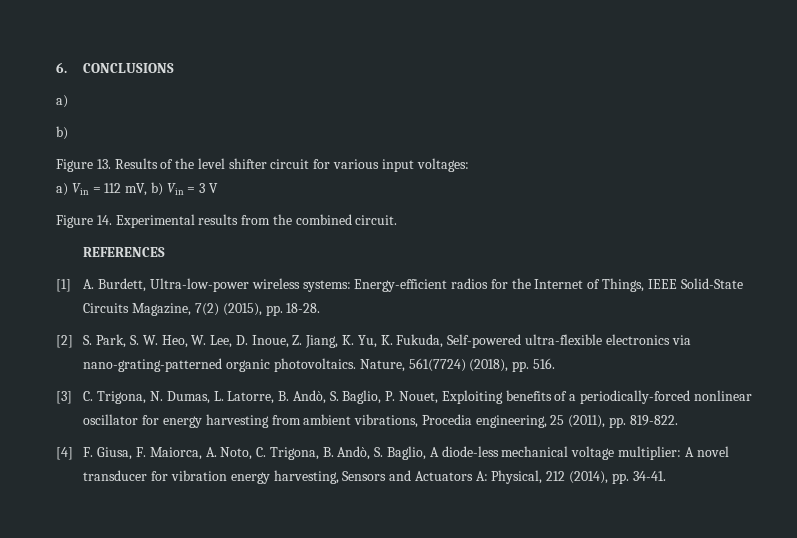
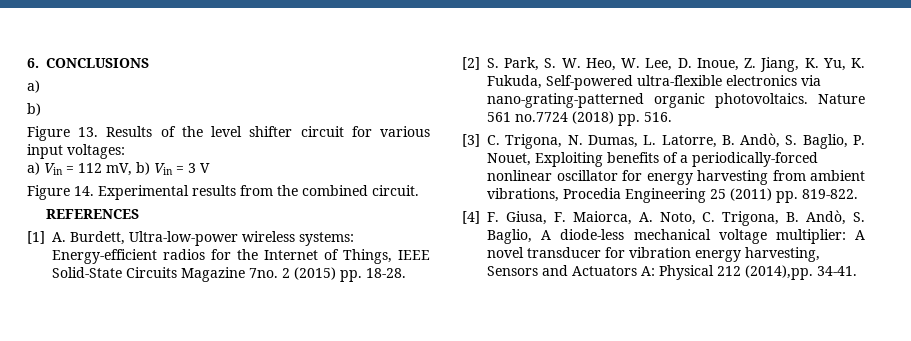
[132,303,262,316] Magazine, 7(2) (2015), -> [181,267,336,282] Magazine 7no. 2 (2015)
[359,358,509,372] Nature, 561(7724) (2018), -> [818,94,865,104] [487,111,614,124] Nature 561 no.7724 (2018)
[475,415,606,428] engineering, 25 (2011), -> [625,188,772,203] Engineering 25 (2011)
[491,470,629,484] Physical, 212 (2014), pp. -> [659,265,813,280] Physical 212 (2014),pp.

